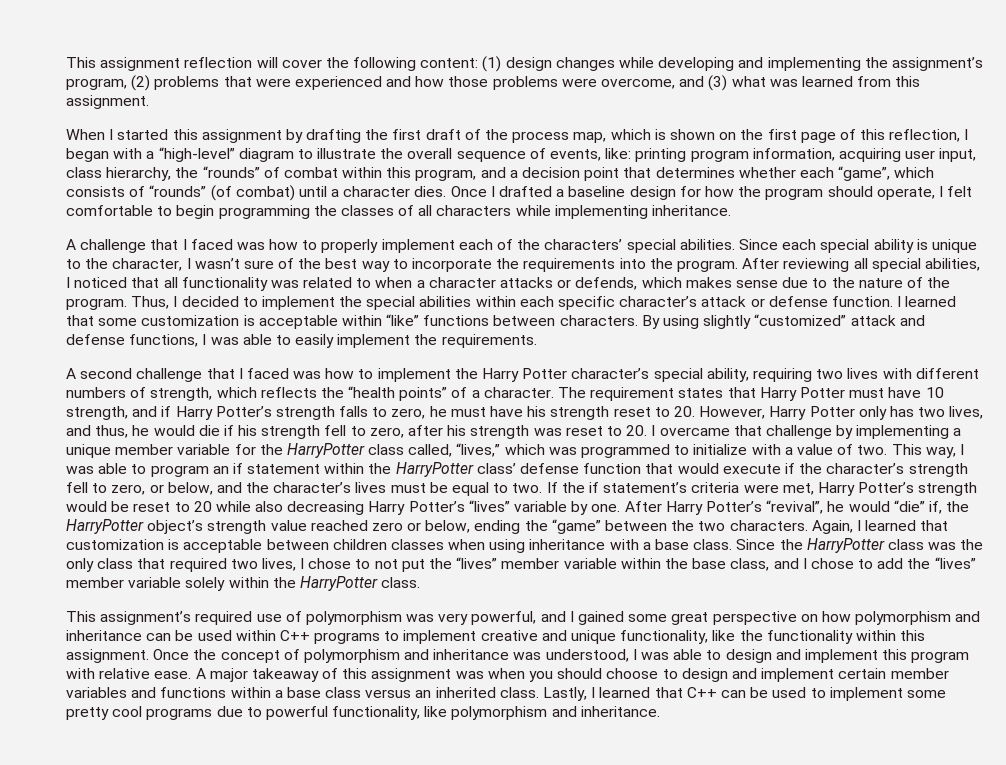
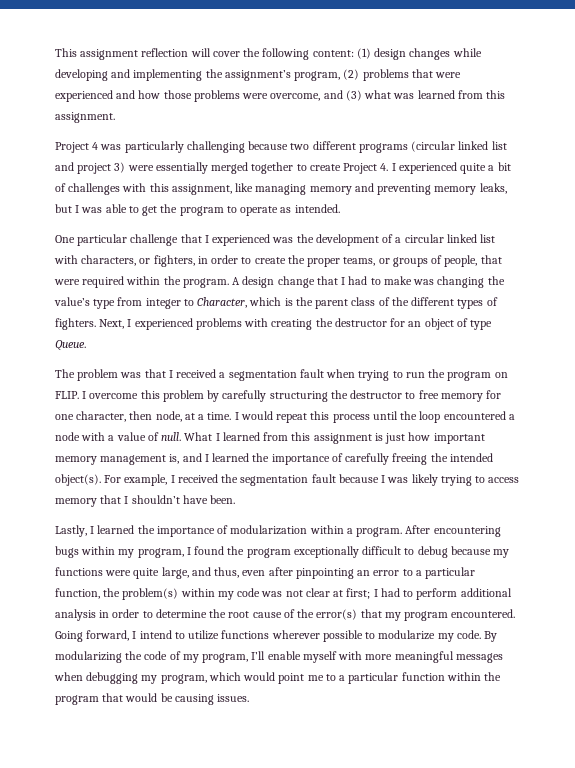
[66,129,969,143] [66,147,977,162] [66,166,935,181] [66,185,973,201] [66,205,732,219] [66,239,977,253] [66,258,980,272] [66,277,951,291] [66,296,957,310] [66,314,925,329] [66,334,537,348] [66,368,979,382] [66,386,944,401] [66,406,984,420] [66,425,962,439] [66,443,964,458] [66,462,968,477] [66,482,978,496] [66,500,970,515] [66,519,949,534] [66,538,984,553] [66,557,976,572] [66,576,421,591] [66,611,981,625] [66,630,926,644] [66,649,970,663] [66,668,949,682] [66,687,946,701] [66,706,660,720] When I started this assignment by drafting the first draft of the process map, which is shown on the first page of this reflection, I began with a “high-level” diagram to illustrate the overall sequence of events, like: printing program information, acquiring user input, class hierarchy, the “rounds” of combat within this program, and a decision point that determines whether each “game”, which consists of “rounds” (of combat) until a character dies. Once I drafted a baseline design for how the program should operate, I felt comfortable to begin programming the classes of all characters while implementing inheritance. // A challenge that I faced was how to properly implement each of the characters’ special abilities. Since each special ability is unique to the character, I wasn’t sure of the best way to incorporate the requirements into the program. After reviewing all special abilities, I noticed that all functionality was related to when a character attacks or defends, which makes sense due to the nature of the program. Thus, I decided to implement the special abilities within each specific character’s attack or defense function. I learned that some customization is acceptable within “like” functions between characters. By using slightly “customized” attack and defense functions, I was able to easily implement the requirements. // A second challenge that I faced was how to implement the Harry Potter character’s special ability, requiring two lives with different numbers of strength, which reflects the “health points” of a character. The requirement states that Harry Potter must have 10 strength, and if Harry Potter’s strength falls to zero, he must have his strength reset to 20. However, Harry Potter only has two lives, and thus, he would die if his strength fell to zero, after his strength was reset to 20. I overcame that challenge by implementing a unique member variable for the HarryPotter class called, “lives,” which was programmed to initialize with a value of two. This way, I was able to program an if statement within the HarryPotter class’ defense function that would execute if the character’s strength fell to zero, or below, and the character’s lives must be equal to two. If the if statement’s criteria were met, Harry Potter’s strength would be reset to 20 while also decreasing Harry Potter’s “lives” variable by one. After Harry Potter’s “revival”, he would “die” if, the HarryPotter object’s strength value reached zero or below, ending the “game” between the two characters. Again, I learned that customization is acceptable between children classes when using inheritance with a base class. Since the HarryPotter class was the only class that required two lives, I chose to not put the “lives” member variable within the base class, and I chose to add the “lives” member variable solely within the HarryPotter class. // This assignment’s required use of polymorphism was very powerful, and I gained some great perspective on how polymorphism and inheritance can be used within C++ programs to implement creative and unique functionality, like the functionality within this assignment. Once the concept of polymorphism and inheritance was understood, I was able to design and implement this program with relative ease. A major takeaway of this assignment was when you should choose to design and implement certain member variables and functions within a base class versus an inherited class. Lastly, I learned that C++ can be used to implement some pretty cool programs due to powerful functionality, like polymorphism and inheritance. -> [55,141,507,153] [55,162,511,174] [55,183,507,195] [55,204,340,216] [55,234,496,246] [54,255,502,267] [54,276,505,288] [54,297,498,309] [55,318,493,330] [55,340,86,351] [55,369,508,381] [55,390,502,402] [55,411,515,423] [55,432,485,444] [55,453,493,465] [55,474,520,486] [55,495,236,507] [55,525,501,537] [55,546,510,558] [55,567,476,579] [55,588,512,600] [55,609,516,621] [55,630,498,642] [55,651,503,663] [54,672,502,684] [55,693,250,705] Project 4 was particularly challenging because two different programs (circular linked list and project 3) were essentially merged together to create Project 4. I experienced quite a bit of challenges with this assignment, like managing memory and preventing memory leaks, but I was able to get the program to operate as intended. // One particular challenge that I experienced was the development of a circular linked list with characters, or fighters, in order to create the proper teams, or groups of people, that were required within the program. A design change that I had to make was changing the value’s type from integer to Character, which is the parent class of the different types of fighters. Next, I experienced problems with creating the destructor for an object of type Queue. // The problem was that I received a segmentation fault when trying to run the program on FLIP. I overcome this problem by carefully structuring the destructor to free memory for one character, then node, at a time. I would repeat this process until the loop encountered a node with a value of null. What I learned from this assignment is just how important memory management is, and I learned the importance of carefully freeing the intended object(s). For example, I received the segmentation fault because I was likely trying to access memory that I shouldn’t have been. // Lastly, I learned the importance of modularization within a program. After encountering bugs within my program, I found the program exceptionally difficult to debug because my functions were quite large, and thus, even after pinpointing an error to a particular function, the problem(s) within my code was not clear at first; I had to perform additional analysis in order to determine the root cause of the error(s) that my program encountered. Going forward, I intend to utilize functions wherever possible to modularize my code. By modularizing the code of my program, I’ll enable myself with more meaningful messages when debugging my program, which would point me to a particular function within the program that would be causing issues.

